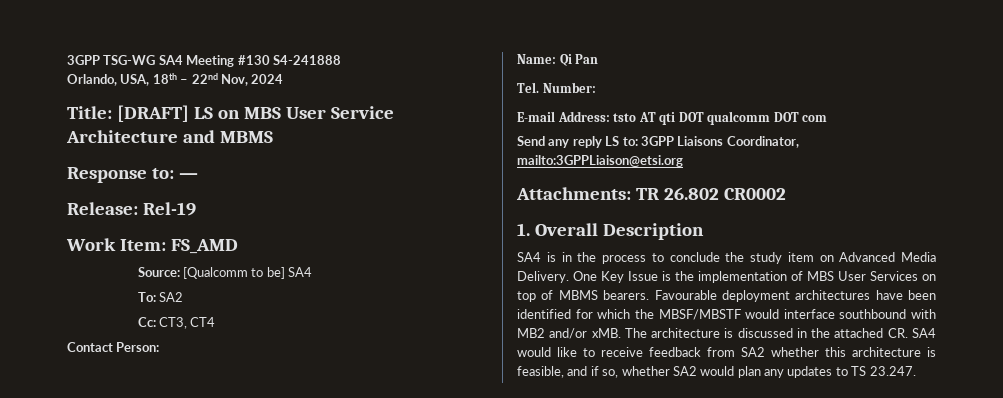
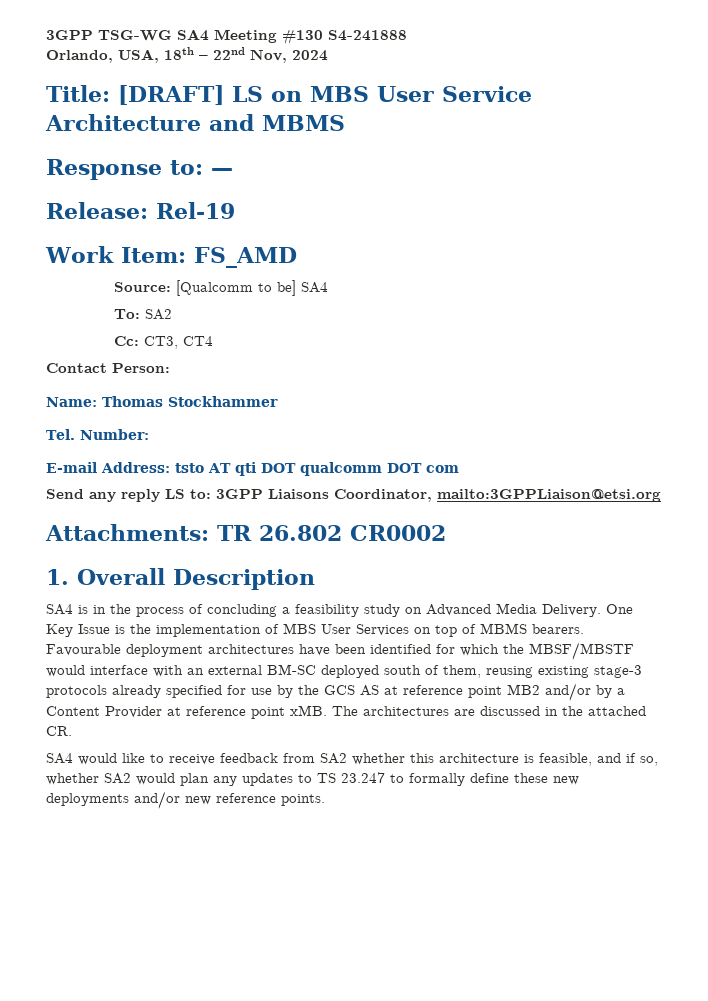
[559,54,599,66] Qi Pan -> [102,396,278,407] Thomas Stockhammer
[651,252,814,264] to conclude the study item -> [189,604,400,617] of concluding a feasibility study
[839,309,936,319] [517,328,734,339] southbound with MB2 and/or xMB. The architecture is -> [153,664,642,678] [46,683,625,701] [46,705,475,719] with an external BM-SC deployed south of them, reusing existing stage-3 protocols already specified for use by the GCS AS at reference point MB2 and/or by a Content Provider at reference point xMB. The architectures are
(908, 333) none -> (72, 731) //
[869,366,916,376] 23.247. -> [341,772,579,786] [46,791,325,809] 23.247 to formally define these new deployments and/or new reference points.

